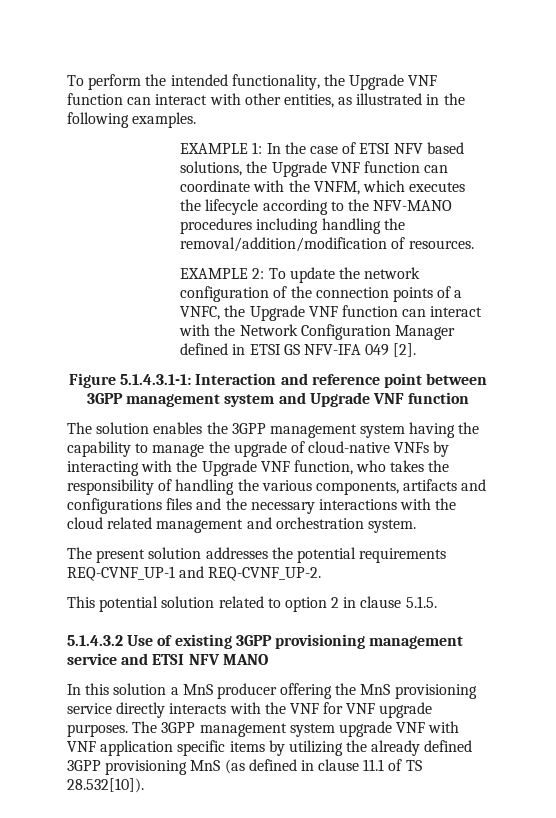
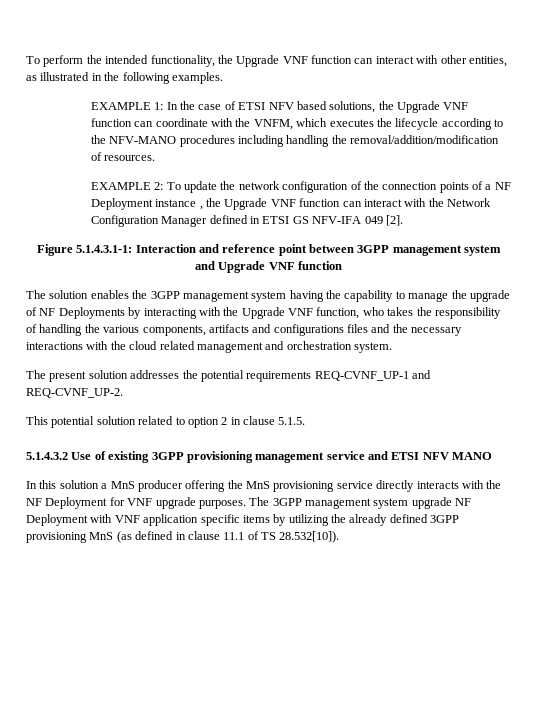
[180,306,221,320] VNFC, -> [494,182,511,190] [90,198,203,210] NF Deployment instance ,
[308,441,430,453] cloud-native VNFs -> [39,307,125,319] NF Deployments
[289,703,319,714] VNF -> [26,497,108,509] NF Deployment
[396,722,426,733] VNF -> [455,498,472,506] [26,514,88,526] NF Deployment

